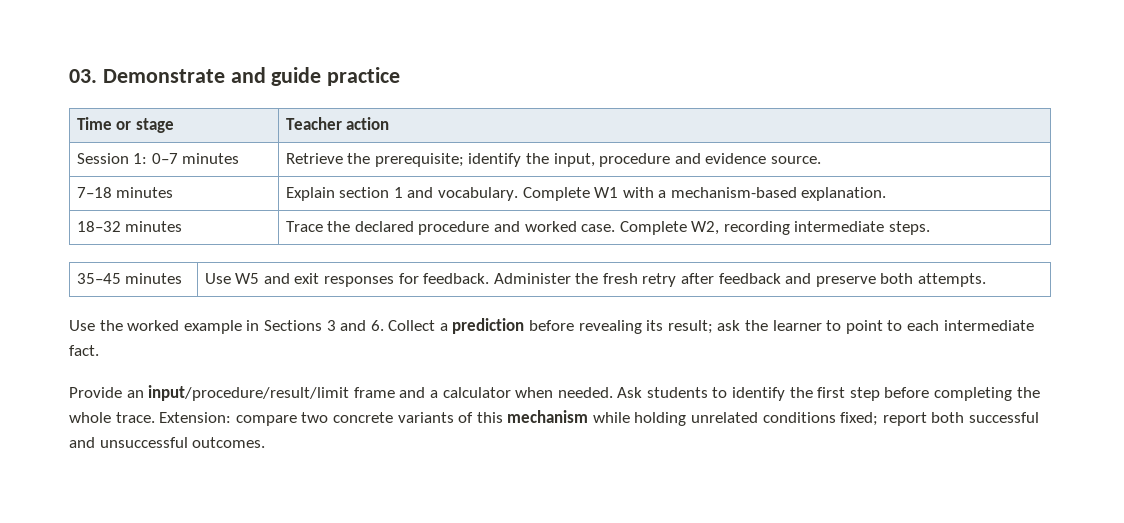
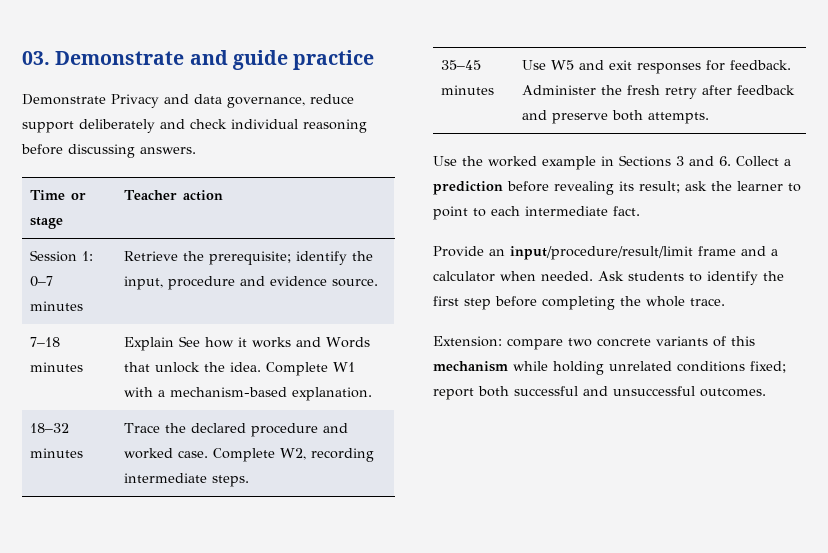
(401, 76) none -> [22,94,354,108] [22,119,367,133] [21,144,196,158] // Demonstrate Privacy and data governance, reduce support deliberately and check individual reasoning before discussing answers.
[339,187,518,201] section 1 and vocabulary. -> [179,336,371,348] [124,362,262,373] See how it works and Words that unlock the idea.
(155, 417) none -> (725, 302) //

